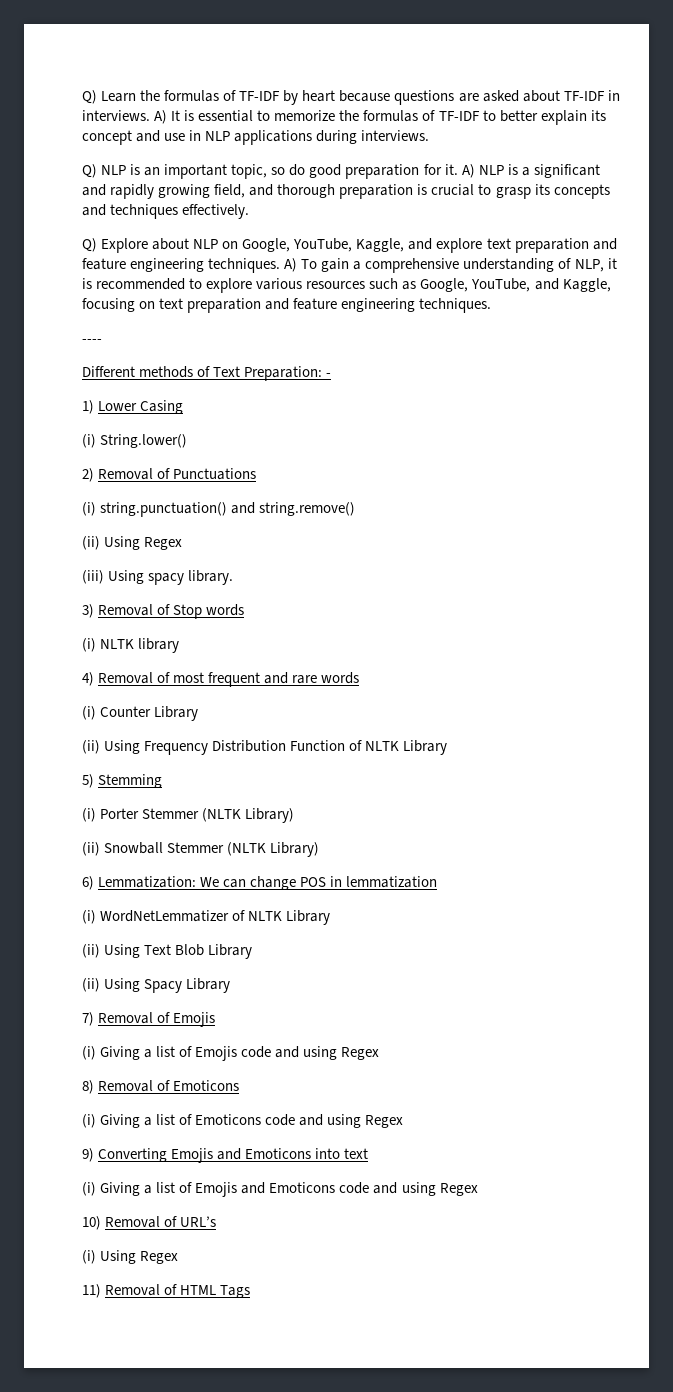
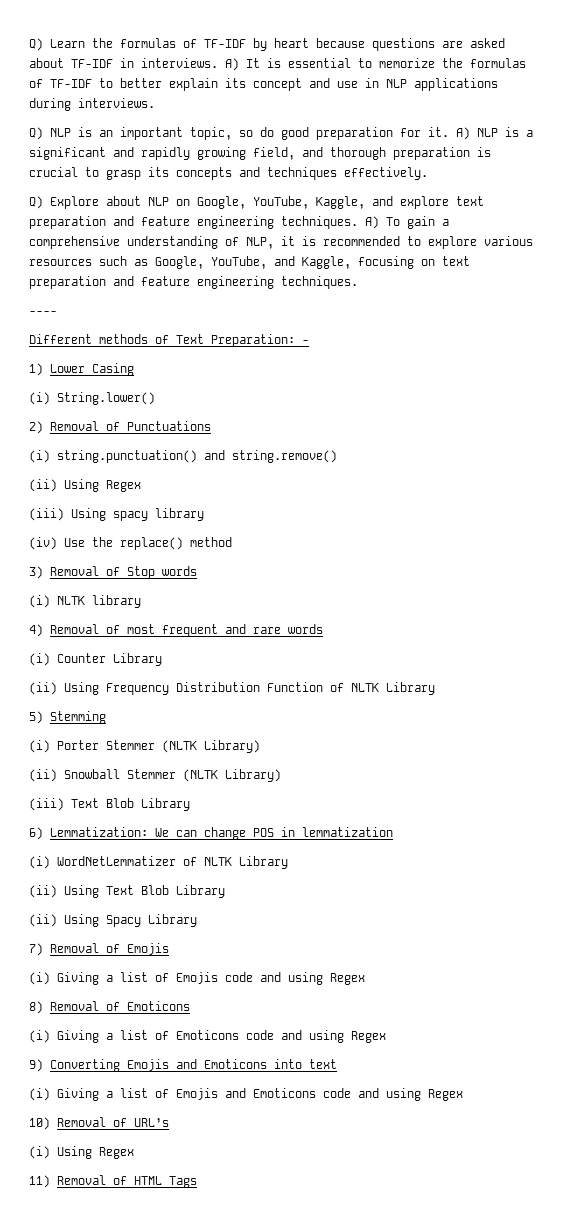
[188,570,234,585] library. -> [155,508,204,521] [29,537,232,550] library // (iv) Use the replace() method
(320, 849) none -> [29,798,190,811] // (iii) Text Blob Library

